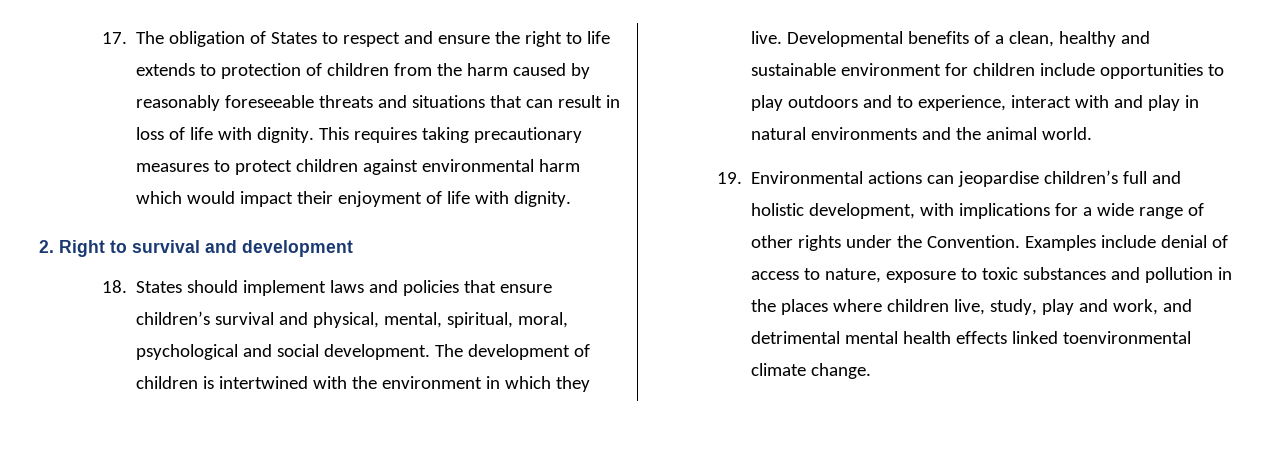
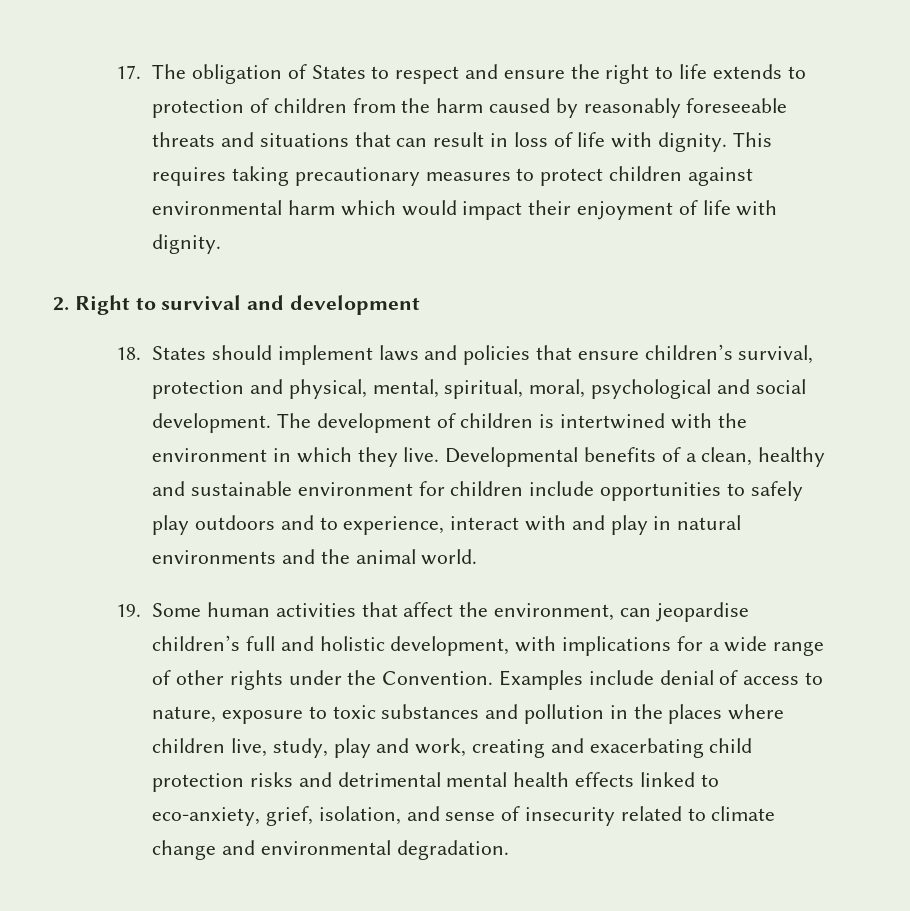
[214,312,274,325] survival -> [738,345,814,364] [152,380,245,399] survival, protection
(1224, 70) none -> [750,481,803,501] safely
[750,171,922,184] Environmental actions -> [152,602,614,621] Some human activities that affect the environment,
(1158, 307) none -> [471,738,753,758] [152,772,293,792] creating and exacerbating child protection risks
[1062,331,1191,344] [750,363,871,379] toenvironmental climate change. -> [700,774,719,787] [152,806,776,826] [152,840,509,860] to eco-anxiety, grief, isolation, and sense of insecurity related to climate change and environmental degradation.

